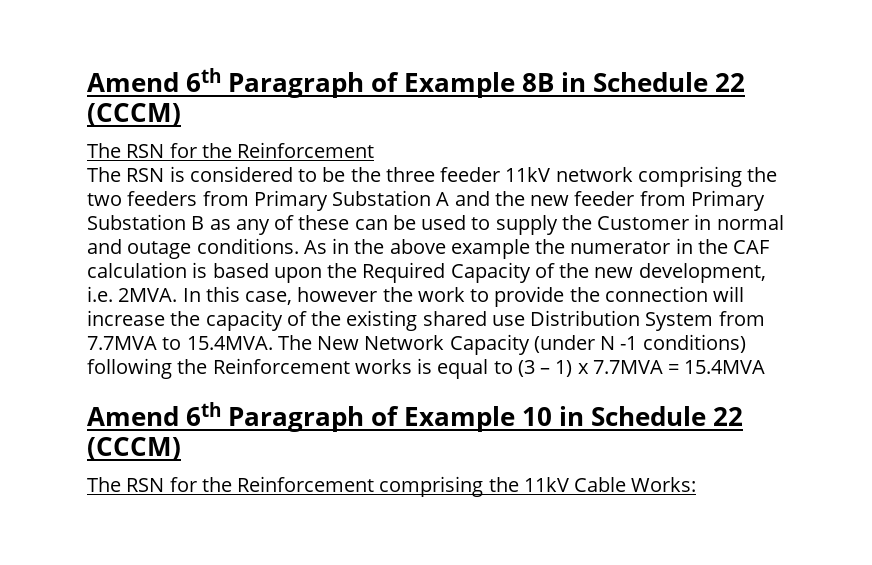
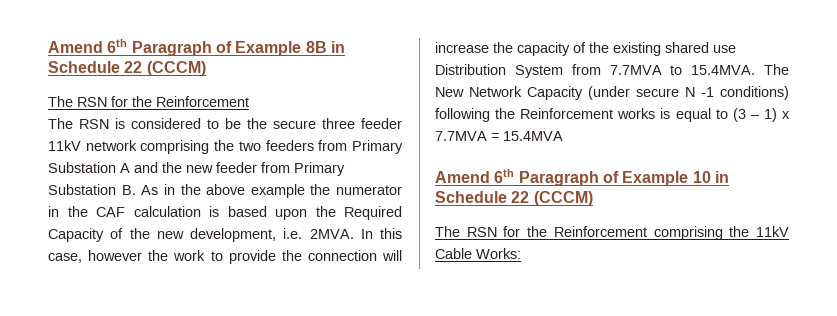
(381, 174) none -> [273,120,316,129] secure
[191,214,784,235] [87,238,299,259] B as any of these can be used to supply the Customer in normal and outage conditions. -> [121,185,136,195] B.
(595, 344) none -> [636,88,679,97] secure

